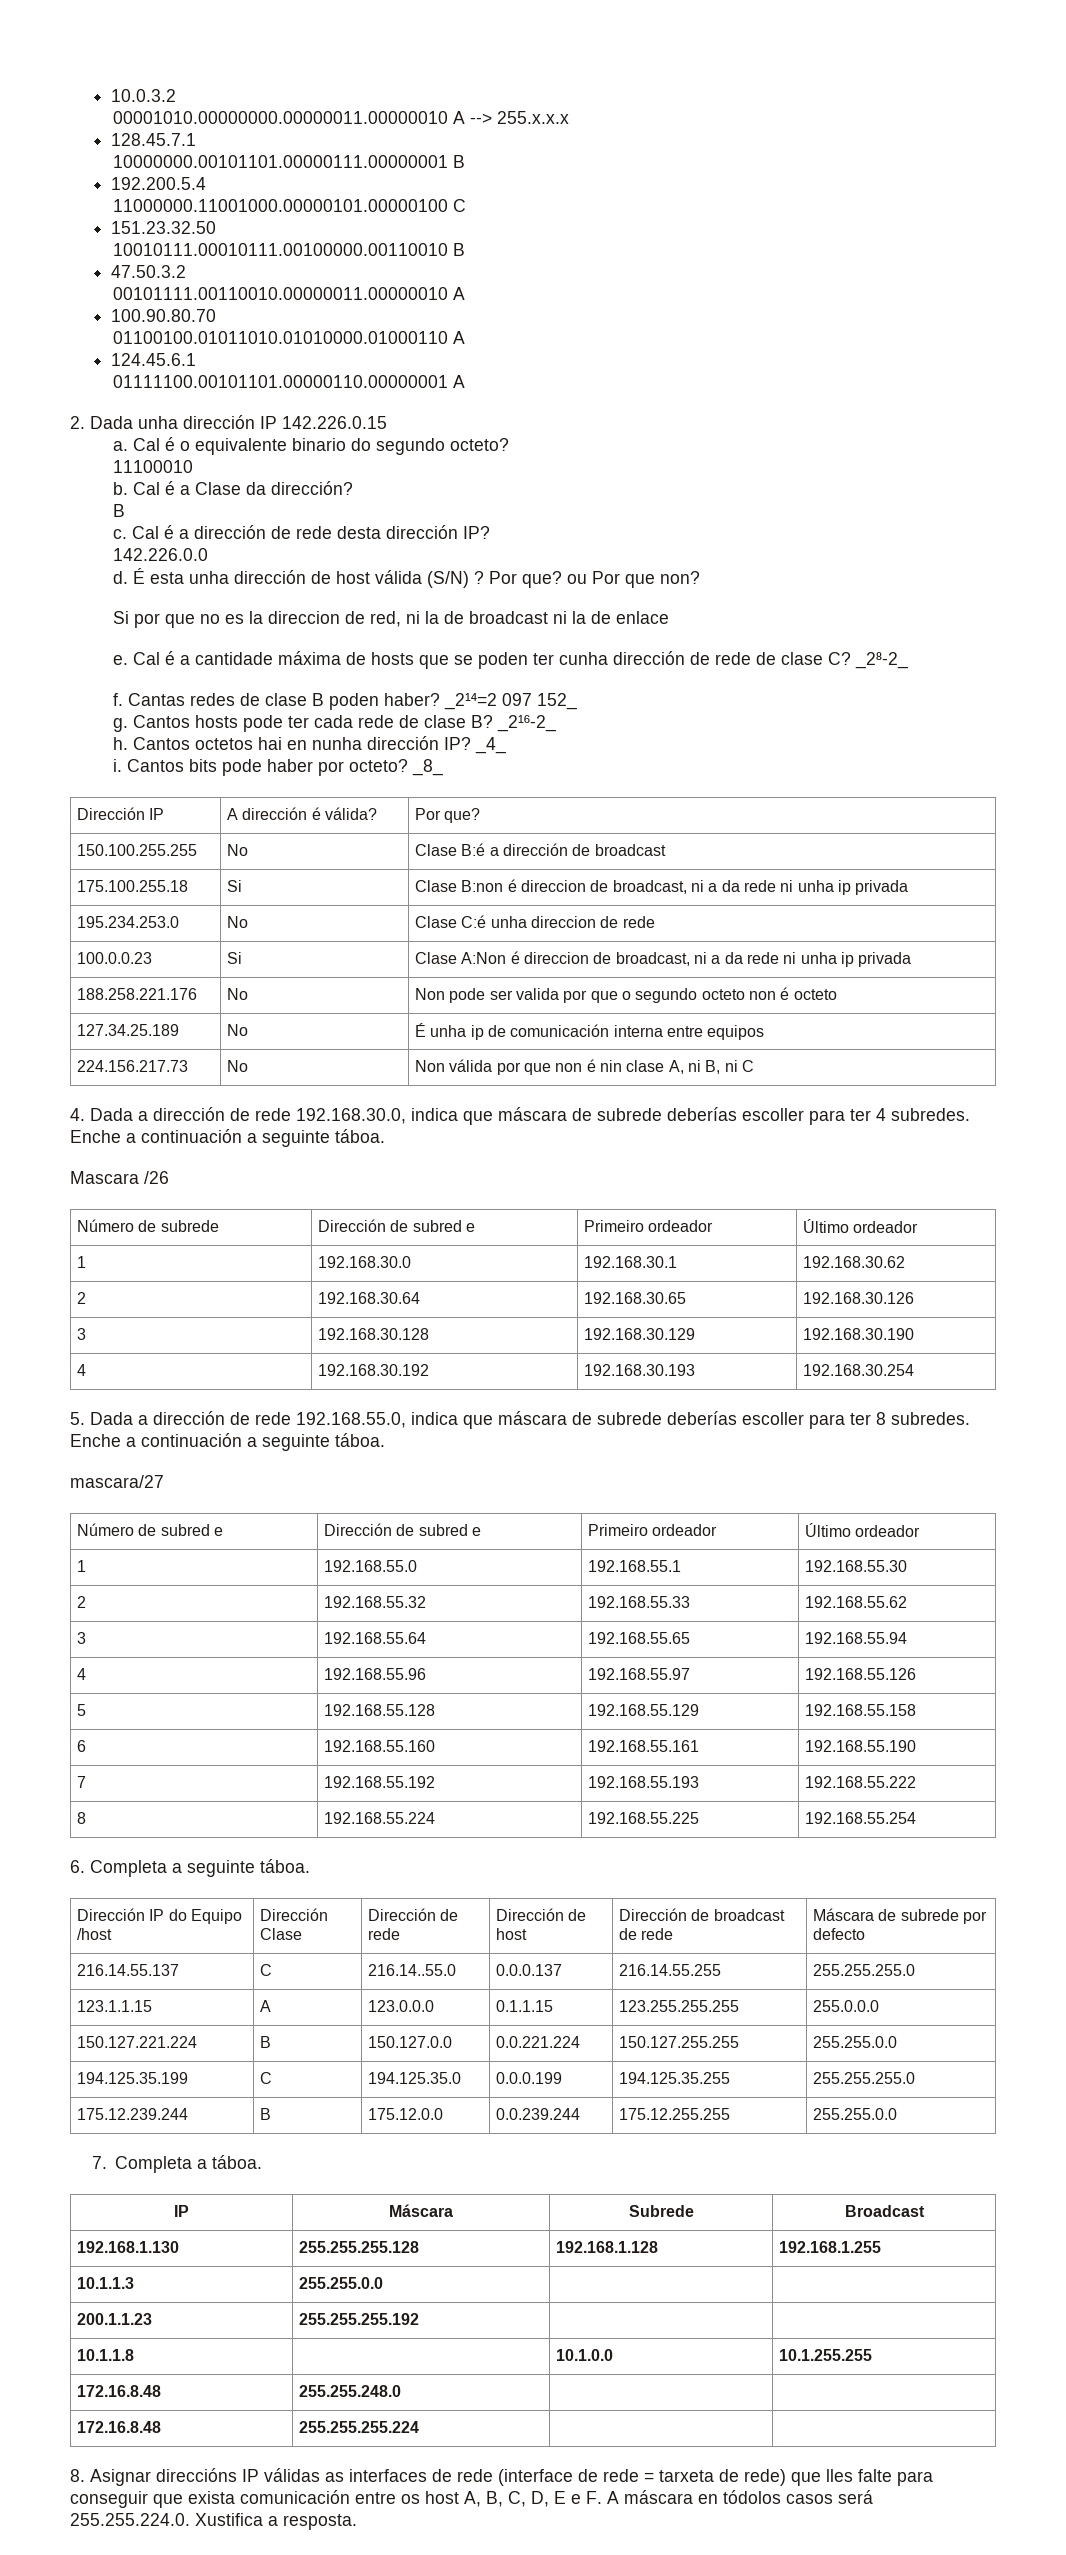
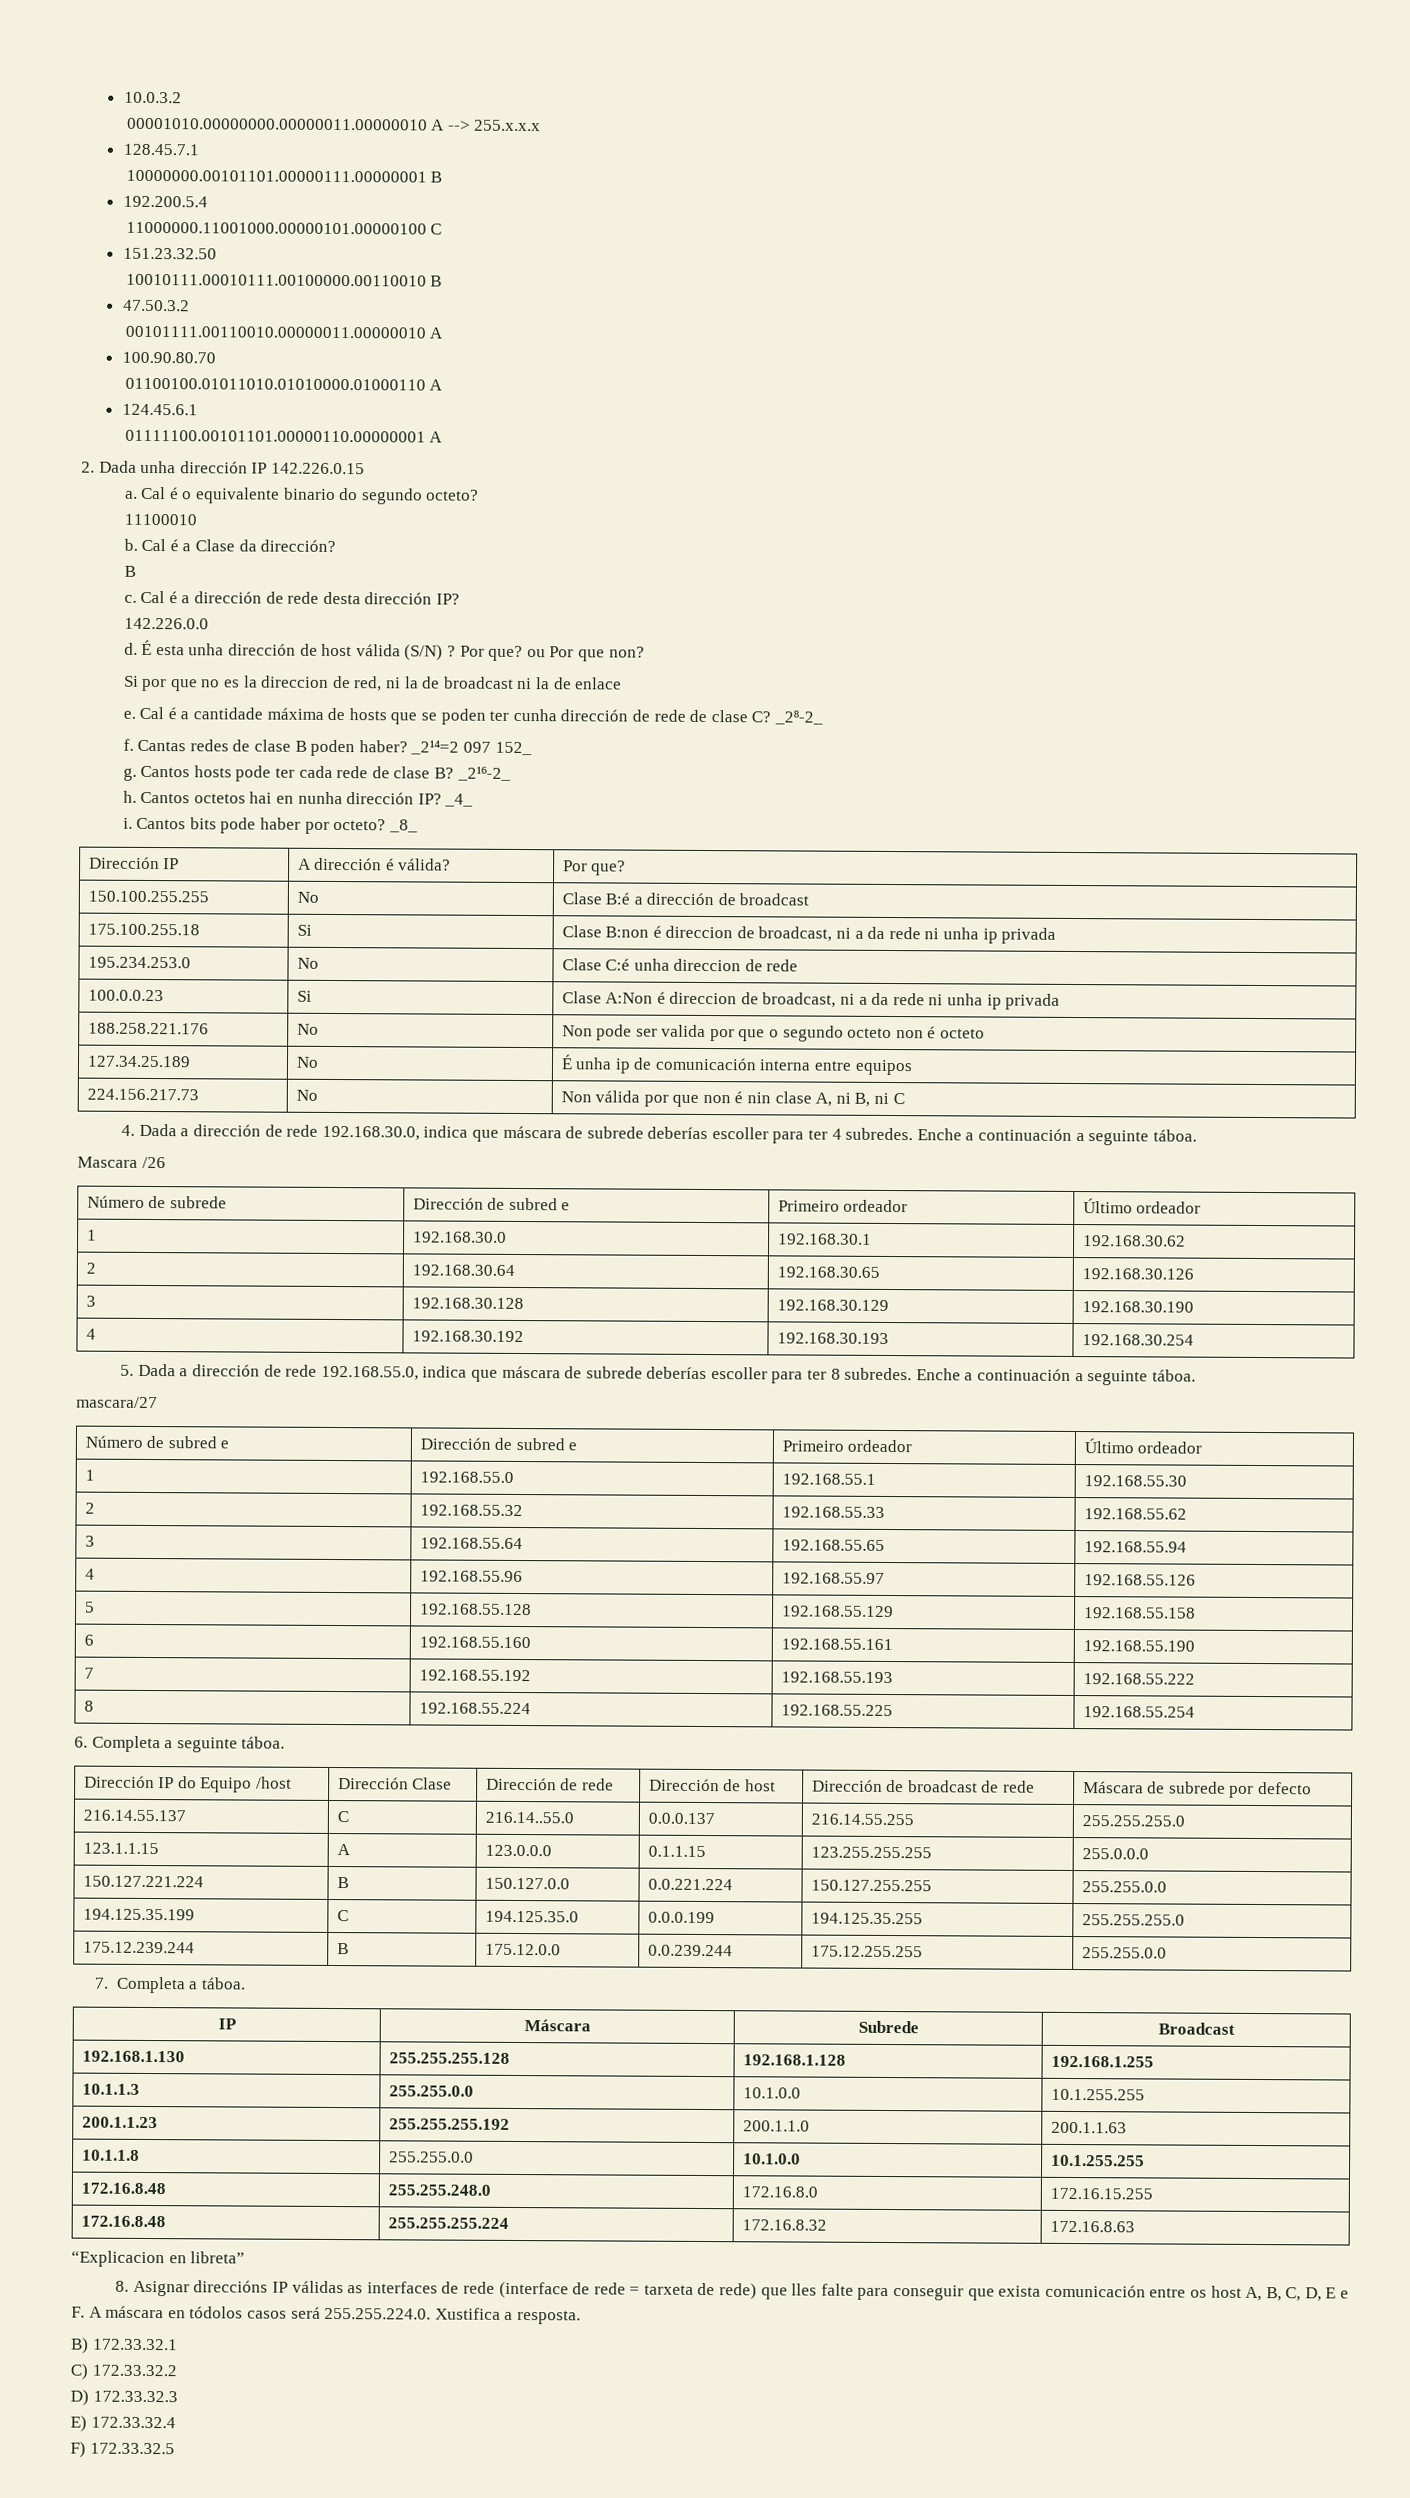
(384, 2283) | -> [742,2087,801,2099] [1050,2088,1145,2101] 10.1.0.0 | 10.1.255.255
(420, 2319) | -> [742,2120,810,2132] [1050,2121,1127,2134] 200.1.1.0 | 200.1.1.63
(135, 2355) none -> [388,2151,474,2163] 255.255.0.0
(402, 2391) | -> [741,2186,818,2198] [1049,2187,1153,2200] 172.16.8.0 | 172.16.15.255
(420, 2427) | -> [741,2219,827,2231] [1049,2220,1135,2233] [71,2250,246,2268] 172.16.8.32 | 172.16.8.63 // “Explicacion en libreta”
(357, 2522) none -> [71,2337,178,2354] [70,2363,177,2380] [70,2389,178,2406] [70,2415,176,2432] [70,2441,175,2458] // B) 172.33.32.1 // C) 172.33.32.2 // D) 172.33.32.3 // E) 172.33.32.4 // F) 172.33.32.5

